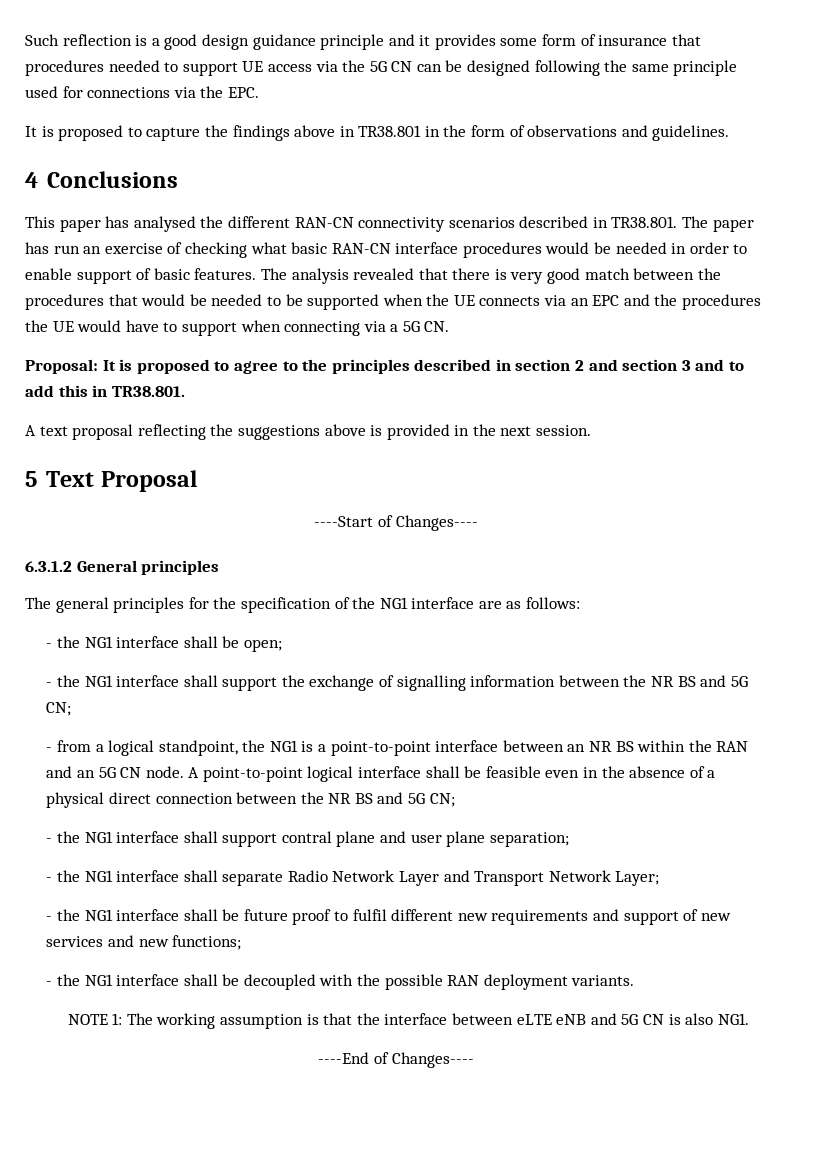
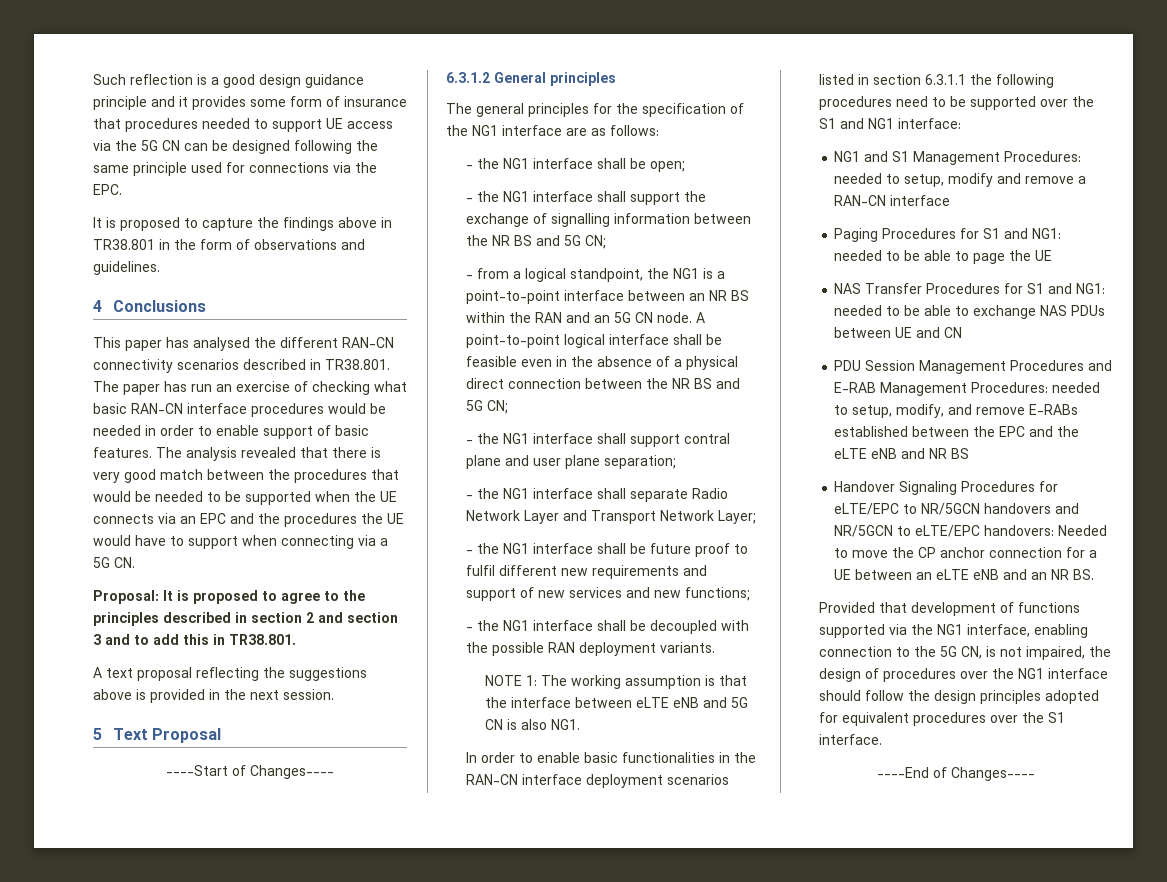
(749, 1019) none -> [465,752,756,763] [465,774,729,788] [818,74,1054,88] [818,96,1094,110] [818,118,961,129] [834,151,1082,165] [834,173,1087,187] [834,195,951,206] [834,228,1062,242] [834,250,1053,264] [834,283,1106,294] [834,305,1106,319] [834,327,963,338] [834,360,1113,374] [834,382,1101,396] [834,404,1079,418] [834,426,1080,437] [834,448,970,459] [834,481,1059,495] [834,503,1080,515] [834,525,1108,537] [834,547,1098,558] [834,569,1095,580] [818,602,1080,616] [818,624,1088,638] [818,646,1111,660] [818,668,1108,682] [818,690,1099,704] [818,712,1065,726] [818,734,882,745] // In order to enable basic functionalities in the RAN-CN interface deployment scenarios listed in section 6.3.1.1 the following procedures need to be supported over the S1 and NG1 interface: // NG1 and S1 Management Procedures: needed to setup, modify and remove a RAN-CN interface // Paging Procedures for S1 and NG1: needed to be able to page the UE // NAS Transfer Procedures for S1 and NG1: needed to be able to exchange NAS PDUs between UE and CN // PDU Session Management Procedures and E-RAB Management Procedures: needed to setup, modify, and remove E-RABs established between the EPC and the eLTE eNB and NR BS // Handover Signaling Procedures for eLTE/EPC to NR/5GCN handovers and NR/5GCN to eLTE/EPC handovers: Needed to move the CP anchor connection for a UE between an eLTE eNB and an NR BS. // Provided that development of functions supported via the NG1 interface, enabling connection to the 5G CN, is not impaired, the design of procedures over the NG1 interface should follow the design principles adopted for equivalent procedures over the S1 interface.

